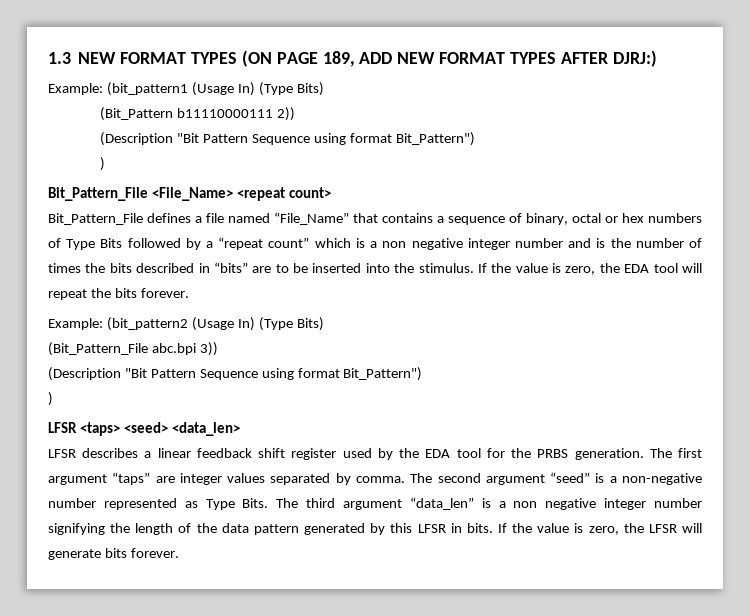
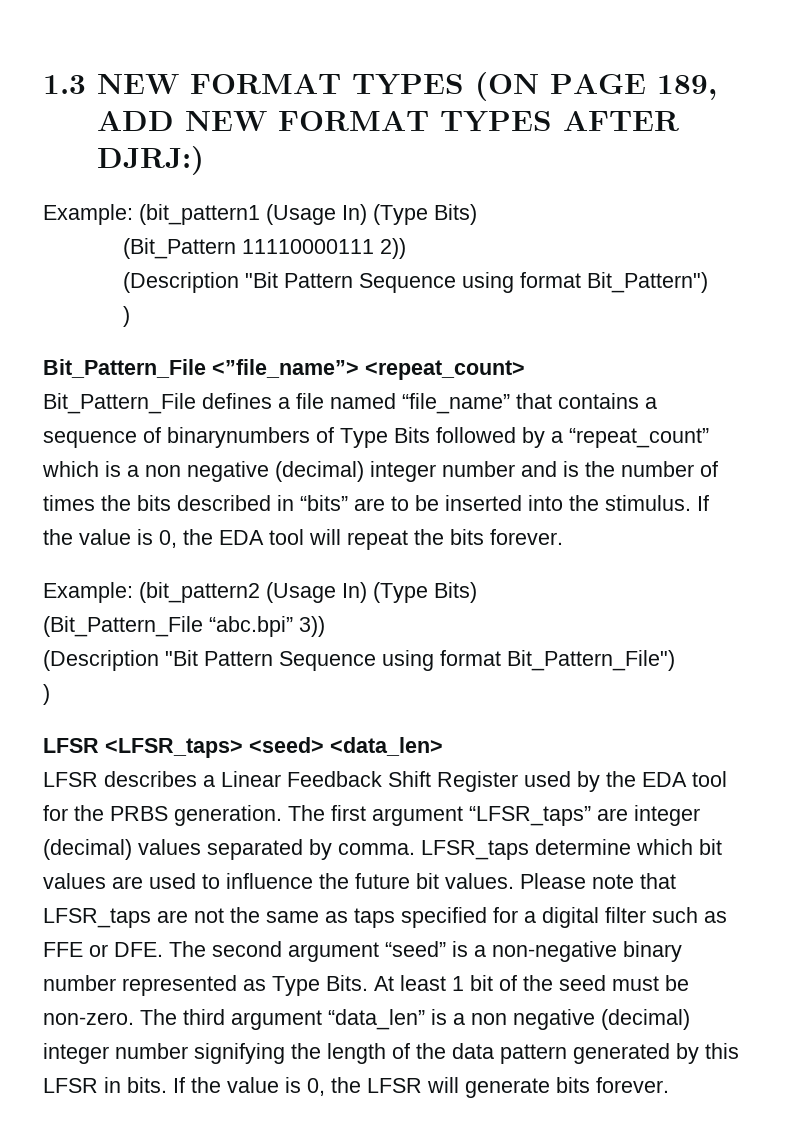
[177,108,274,118] b11110000111 -> [241,239,374,254] 11110000111
[151,187,331,201] <File_Name> <repeat count> -> [212,359,525,380] <”file_name”> <repeat_count>
[274,212,349,225] “File_Name” -> [402,393,510,414] “file_name”
[526,213,702,225] binary, octal or hex numbers -> [167,427,310,448] binarynumbers
[218,237,310,250] “repeat count” -> [569,428,709,448] “repeat_count”
(463, 244) none -> [275,461,364,482] (decimal)
[565,266,596,275] zero, -> [159,530,177,548] 0,
[151,343,196,355] abc.bpi -> [209,616,293,637] “abc.bpi”
[343,367,423,381] Bit_Pattern") -> [507,650,675,671] Bit_Pattern_File")
[79,422,120,436] <taps> -> [105,738,243,758] <LFSR_taps>
[157,448,337,460] linear feedback shift register -> [221,771,518,792] Linear Feedback Shift Register
[112,472,151,485] “taps” -> [469,806,591,826] “LFSR_taps”
(222, 479) none -> [43,839,132,860] (decimal)
(405, 479) none -> [421,839,722,860] [43,873,676,889] [43,907,727,928] [43,942,163,957] LFSR_taps determine which bit values are used to influence the future bit values. Please note that LFSR_taps are not the same as taps specified for a digital filter such as FFE or DFE.
(703, 479) none -> [623,941,682,962] binary
(269, 503) none -> [374,975,689,991] [43,1012,134,1025] At least 1 bit of the seed must be non-zero.
(597, 504) none -> [601,1009,690,1030] (decimal)
[588,526,619,535] zero, -> [307,1078,325,1096] 0,

